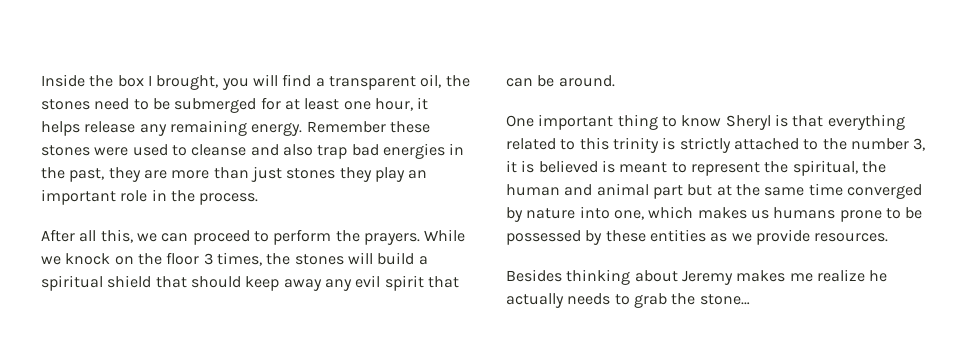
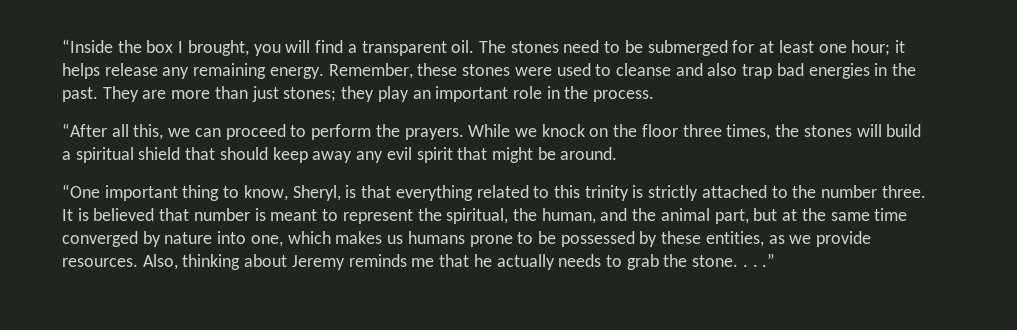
[41,74,85,87] Inside -> [62,39,113,53] “Inside
[420,74,470,88] oil, the -> [451,40,506,53] oil. The
[374,98,413,111] hour, -> [851,40,891,56] hour;
[306,121,386,133] Remember -> [328,63,413,79] Remember,
[69,167,141,182] past, they -> [62,86,139,102] past. They
[286,168,336,179] stones -> [283,87,337,102] stones;
[41,229,75,242] After -> [62,123,107,137] “After
[203,253,213,265] 3 -> [682,124,722,137] three
[506,78,533,87] can -> [491,147,533,163] might
[506,115,534,127] One -> [62,184,100,198] “One
[681,115,771,130] know Sheryl -> [243,185,341,201] know, Sheryl,
[913,138,926,151] [506,160,598,173] 3, it is believed -> [881,185,926,198] [62,208,250,221] three. It is believed that number
[506,183,683,199] human and animal part -> [541,208,749,224] human, and the animal part,
[649,229,706,242] entities -> [705,231,764,247] entities,
[506,269,562,282] // Besides -> [142,254,178,270] Also,
[736,269,865,282] makes me realize -> [348,254,470,267] reminds me that
[699,294,750,305] stone… -> [692,253,776,267] stone. . . .”

